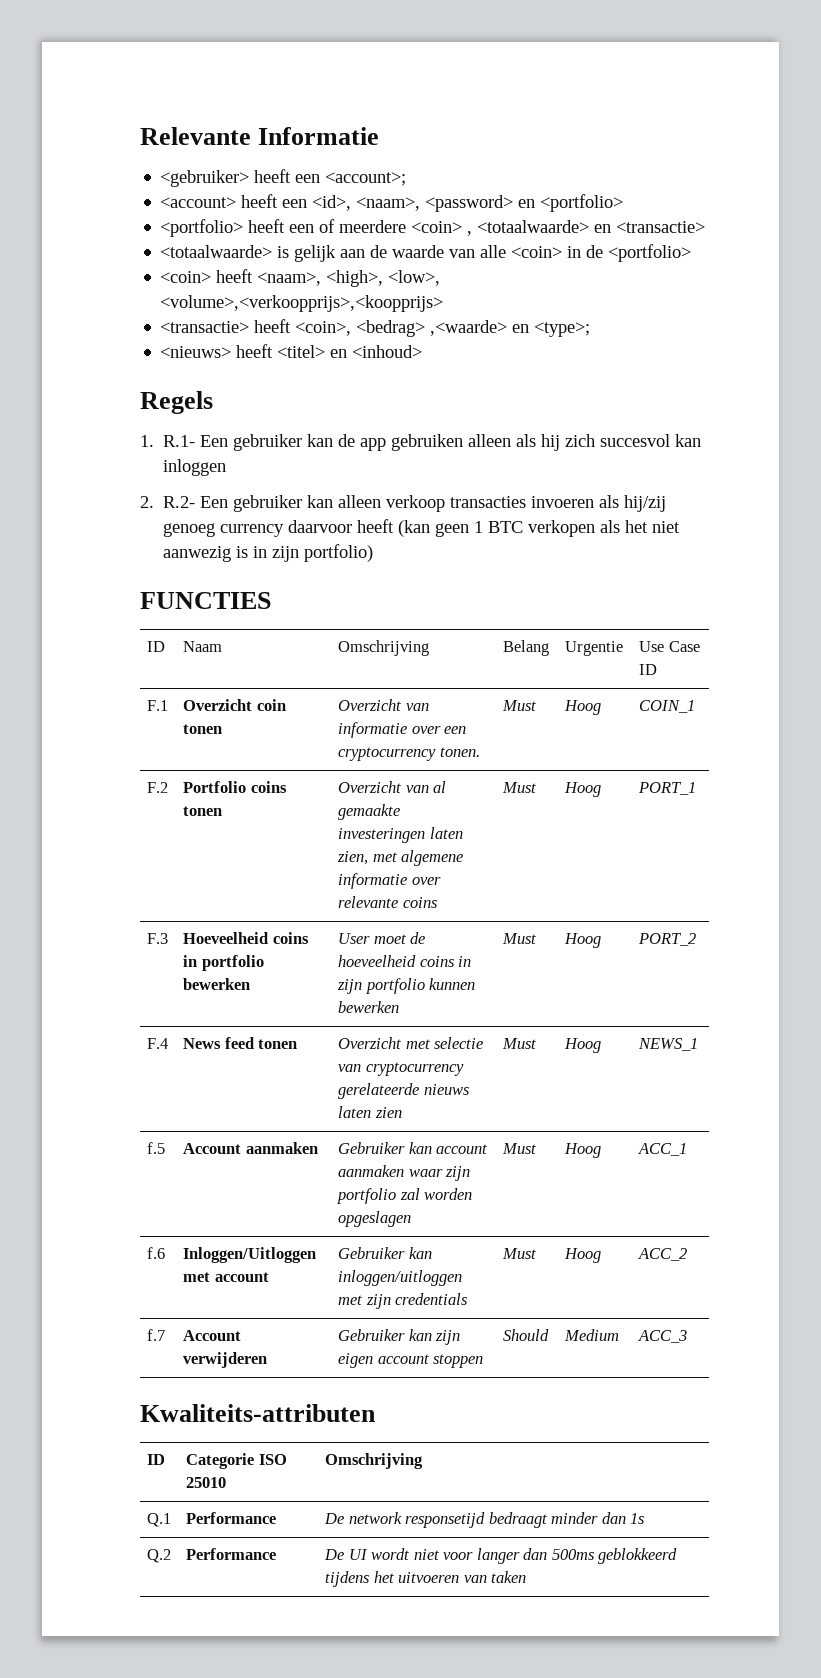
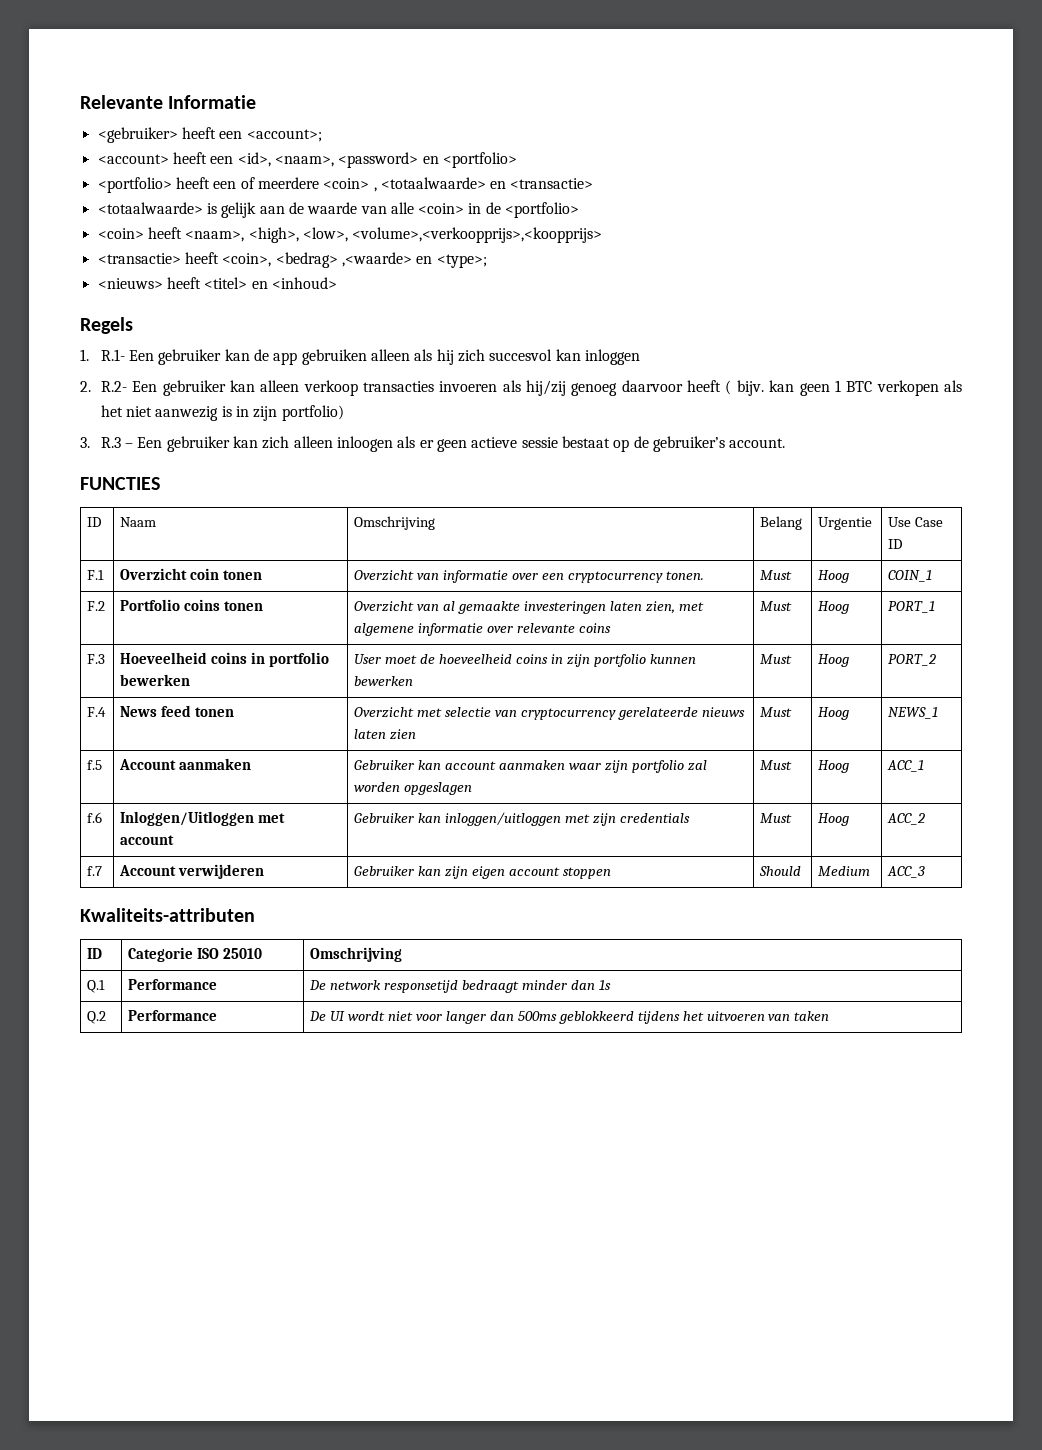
[220,524,285,537] currency -> (618, 389) none
[398,520,431,537] (kan -> [725,380,795,396] ( bijv. kan
(374, 553) none -> [80,436,786,452] // 3. R.3 – Een gebruiker kan zich alleen inloogen als er geen actieve sessie bestaat op de gebruiker’s account.

